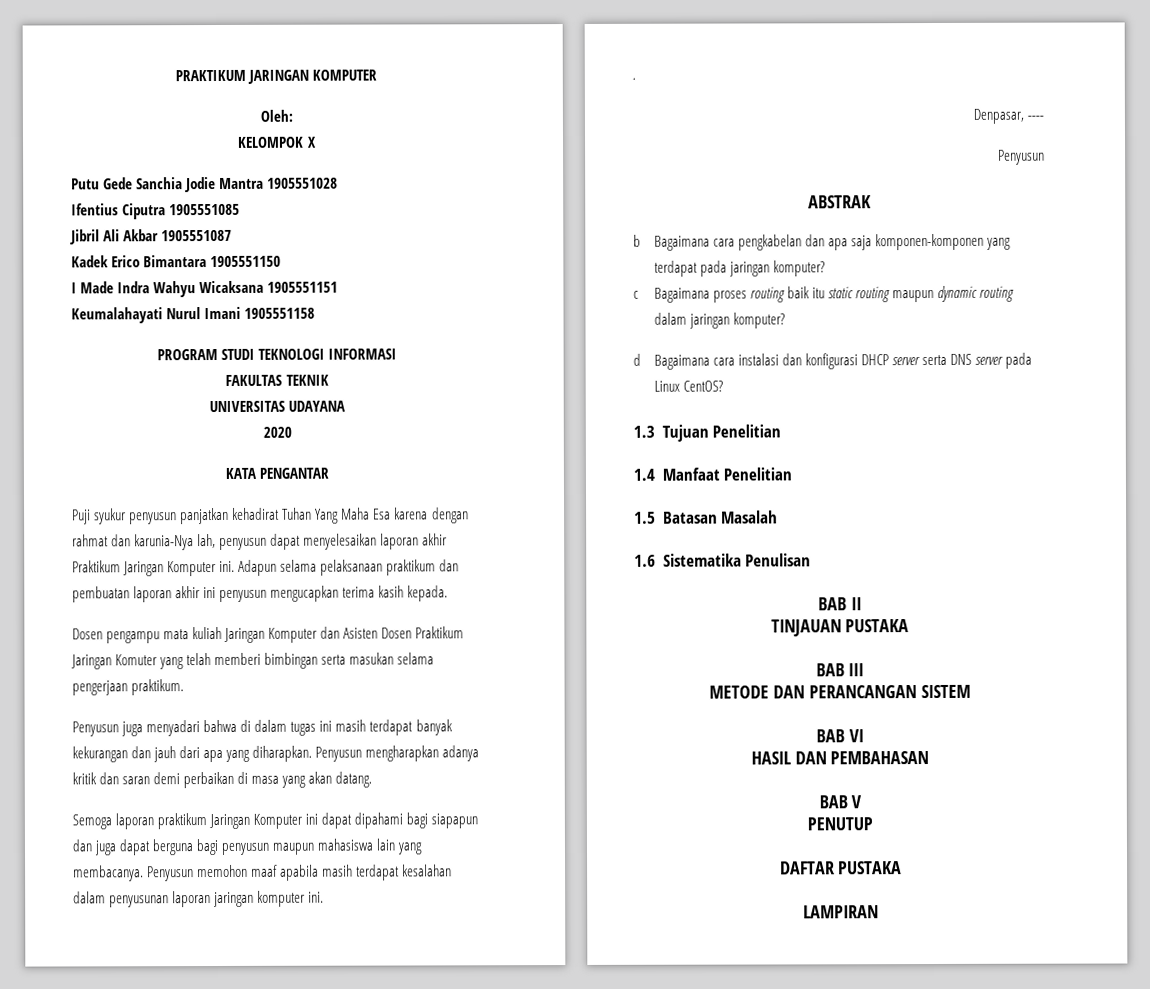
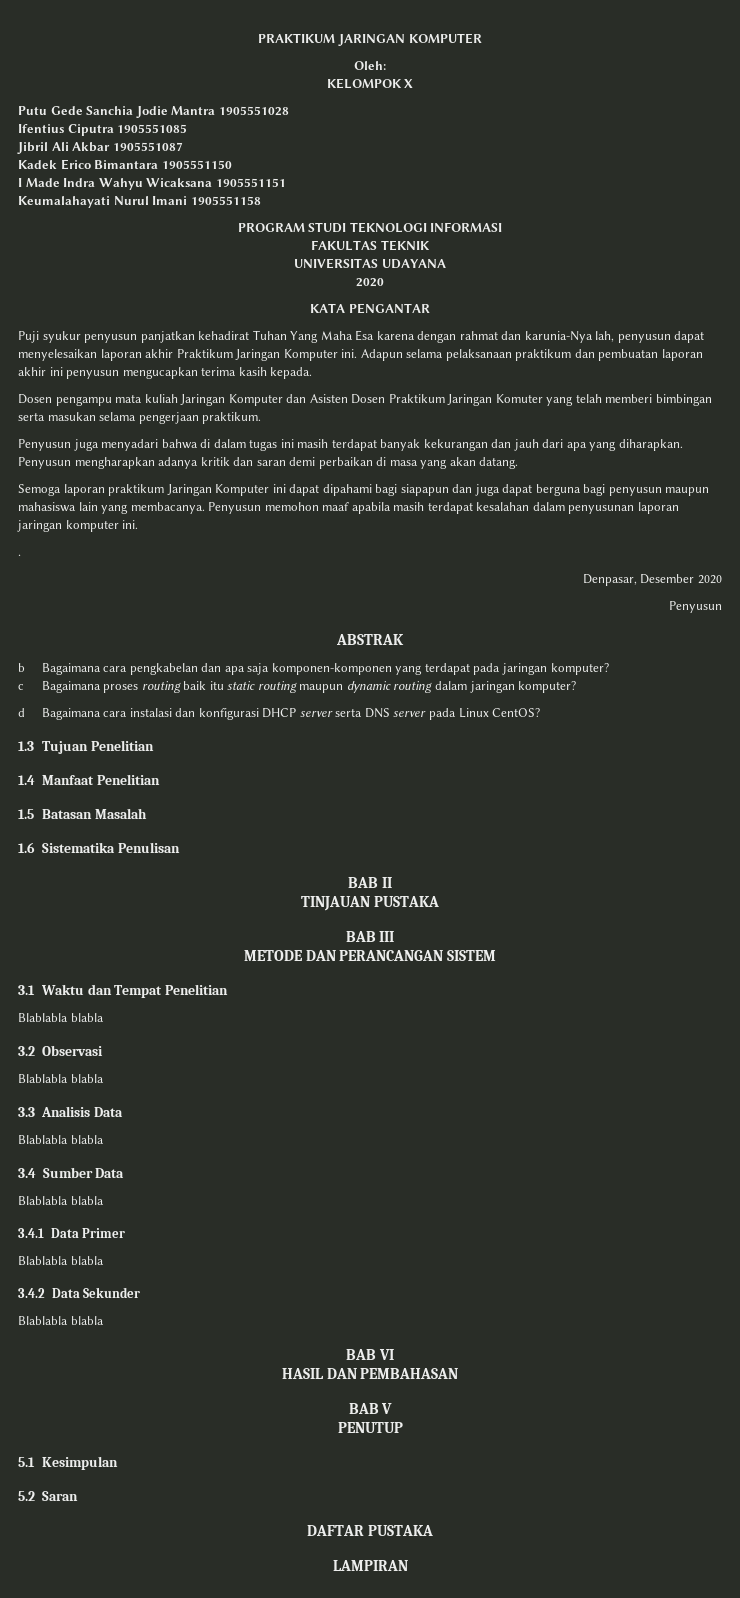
[1027,115,1044,120] ---- -> [640,574,722,584] Desember 2020
(971, 691) none -> [18,984,228,998] [18,1013,104,1022] [18,1045,103,1056] [18,1074,104,1083] [18,1106,123,1117] [18,1135,104,1144] [18,1167,125,1178] [18,1196,104,1205] [18,1228,126,1238] [18,1256,104,1265] [18,1287,141,1298] [18,1316,104,1325] // 3.1 Waktu dan Tempat Penelitian // Blablabla blabla // 3.2 Observasi // Blablabla blabla // 3.3 Analisis Data // Blablabla blabla // 3.4 Sumber Data // Blablabla blabla // 3.4.1 Data Primer // Blablabla blabla // 3.4.2 Data Sekunder // Blablabla blabla
(873, 824) none -> [18,1456,118,1470] [18,1491,78,1501] // 5.1 Kesimpulan // 5.2 Saran

